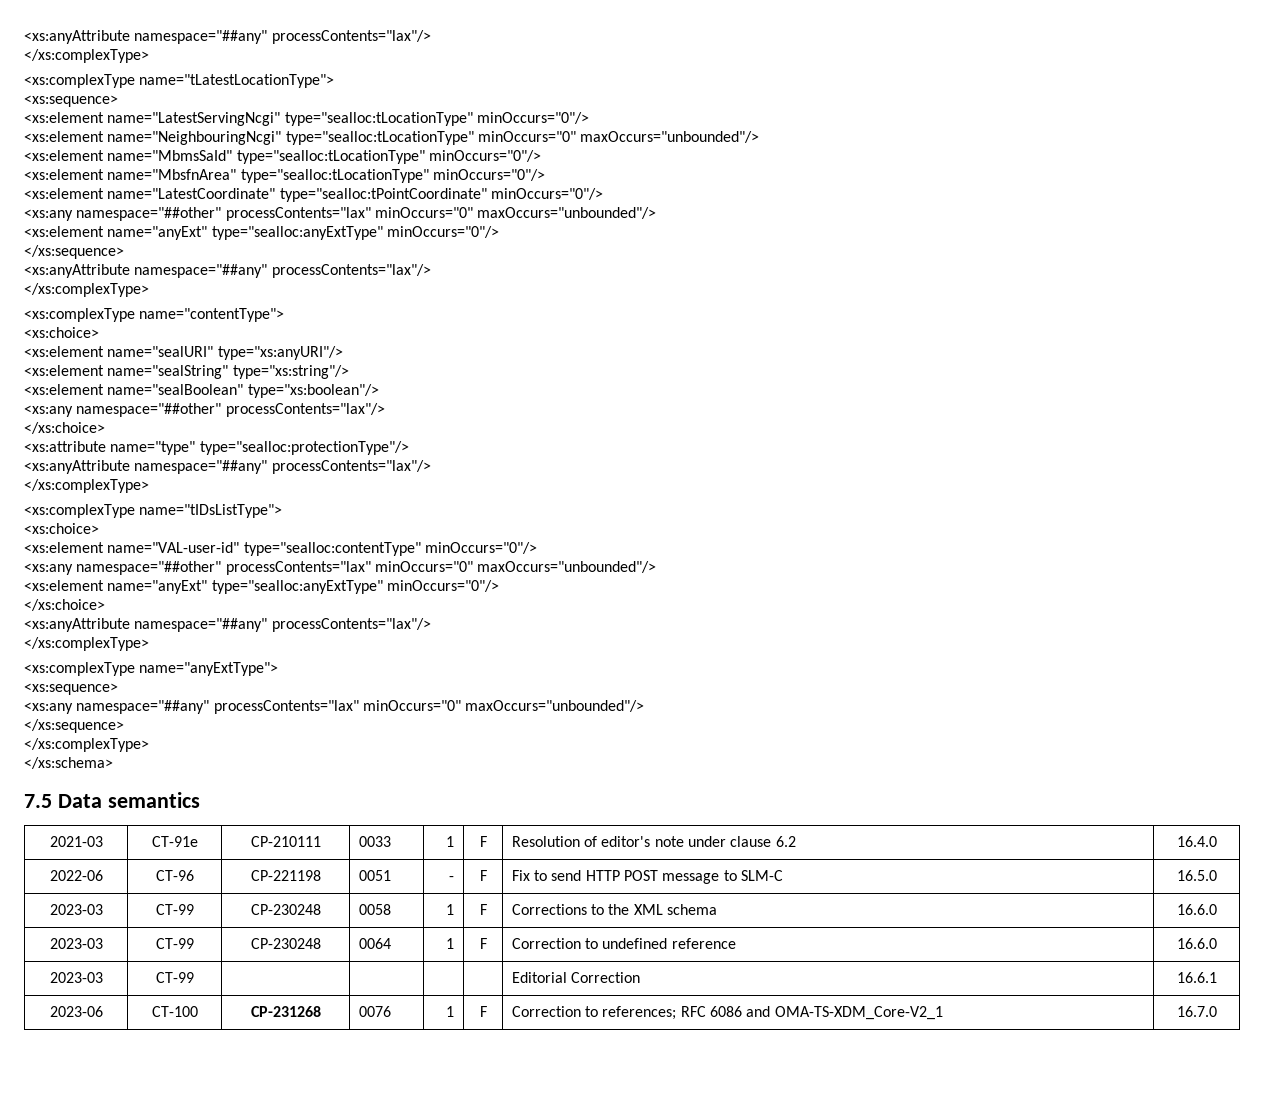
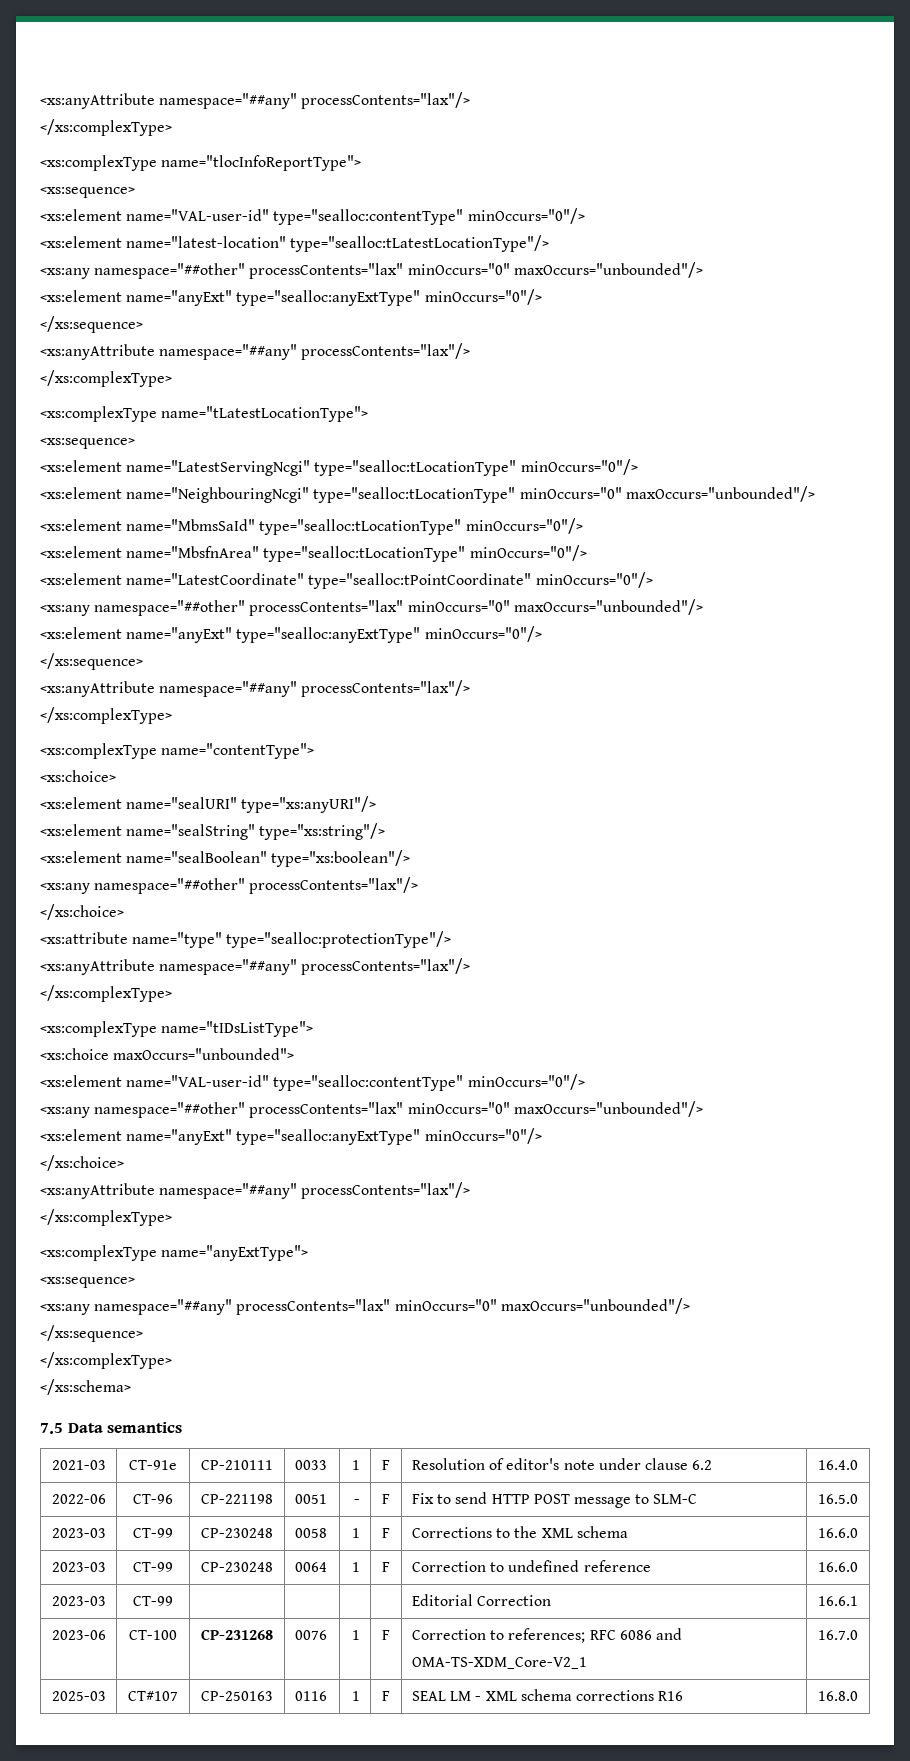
[24,30,431,44] [24,49,149,63] <xs:anyAttribute namespace="##any" processContents="lax"/> // </xs:complexType> -> [40,92,471,109] [40,119,172,136] [40,155,362,171] [40,187,135,198] [40,208,585,225] [40,235,550,252] [40,262,703,279] [40,289,542,306] [40,316,143,333] [40,343,471,360] [40,370,172,387] <xs:anyAttribute namespace="##any" processContents="lax"/> // </xs:complexType> // <xs:complexType name="tlocInfoReportType"> // <xs:sequence> // <xs:element name="VAL-user-id" type="sealloc:contentType" minOccurs="0"/> // <xs:element name="latest-location" type="sealloc:tLatestLocationType"/> // <xs:any namespace="##other" processContents="lax" minOccurs="0" maxOccurs="unbounded"/> // <xs:element name="anyExt" type="sealloc:anyExtType" minOccurs="0"/> // </xs:sequence> // <xs:anyAttribute namespace="##any" processContents="lax"/> // </xs:complexType>
[24,523,99,534] <xs:choice> -> [40,1048,295,1060] <xs:choice maxOccurs="unbounded">
(1217, 1011) none -> [51,1691,106,1701] [128,1691,178,1701] [201,1691,273,1701] [294,1691,327,1701] [352,1691,361,1701] [382,1691,390,1701] [411,1689,684,1701] [818,1691,858,1701] // 2025-03 | CT#107 | CP-250163 | 0116 | 1 | F | SEAL LM - XML schema corrections R16 | 16.8.0

